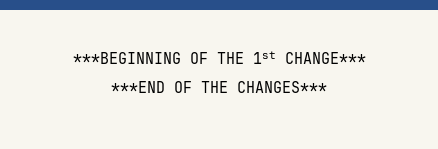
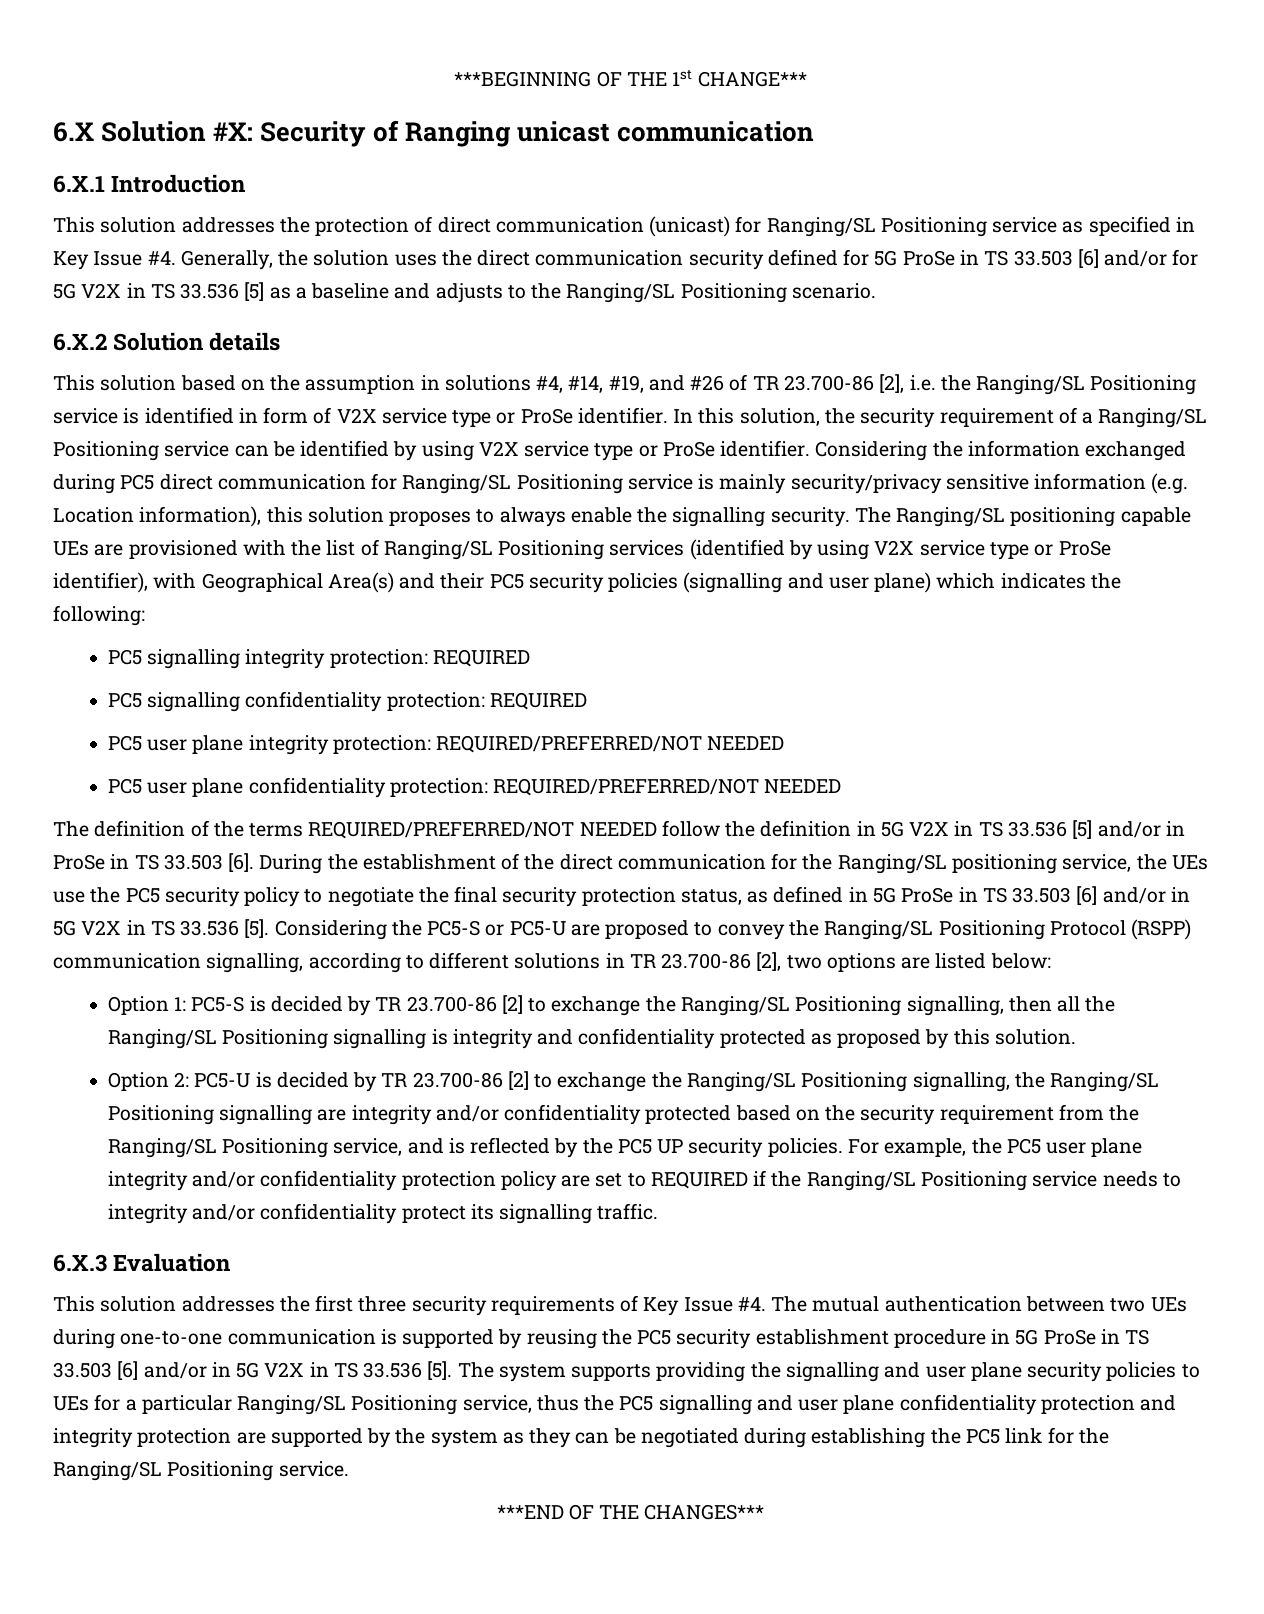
(366, 58) none -> [53,120,815,147] [53,174,246,193] [53,216,1195,237] [53,249,1199,270] [53,282,876,303] [53,332,281,351] [53,374,1197,395] [53,407,1208,428] [53,440,1187,461] [53,473,1189,494] [53,506,1191,527] [53,539,1111,560] [53,572,1121,593] [53,605,145,626] [107,649,530,669] [107,691,587,712] [107,735,785,755] [107,777,842,798] [53,820,1185,839] [53,853,1208,874] [53,886,1190,907] [53,919,1192,940] [53,952,1051,973] [107,995,1116,1016] [107,1028,1076,1049] [107,1071,1160,1092] [107,1104,1140,1125] [107,1137,1143,1158] [107,1170,1181,1191] [107,1203,659,1224] [53,1253,231,1272] [53,1295,1187,1316] [53,1329,1150,1349] [53,1361,1200,1382] [53,1394,1177,1415] [53,1427,1109,1448] [53,1461,349,1481] // 6.X Solution #X: Security of Ranging unicast communication // 6.X.1 Introduction // This solution addresses the protection of direct communication (unicast) for Ranging/SL Positioning service as specified in Key Issue #4. Generally, the solution uses the direct communication security defined for 5G ProSe in TS 33.503 [6] and/or for 5G V2X in TS 33.536 [5] as a baseline and adjusts to the Ranging/SL Positioning scenario. // 6.X.2 Solution details // This solution based on the assumption in solutions #4, #14, #19, and #26 of TR 23.700-86 [2], i.e. the Ranging/SL Positioning service is identified in form of V2X service type or ProSe identifier. In this solution, the security requirement of a Ranging/SL Positioning service can be identified by using V2X service type or ProSe identifier. Considering the information exchanged during PC5 direct communication for Ranging/SL Positioning service is mainly security/privacy sensitive information (e.g. Location information), this solution proposes to always enable the signalling security. The Ranging/SL positioning capable UEs are provisioned with the list of Ranging/SL Positioning services (identified by using V2X service type or ProSe identifier), with Geographical Area(s) and their PC5 security policies (signalling and user plane) which indicates the following: // PC5 signalling integrity protection: REQUIRED // PC5 signalling confidentiality protection: REQUIRED // PC5 user plane integrity protection: REQUIRED/PREFERRED/NOT NEEDED // PC5 user plane confidentiality protection: REQUIRED/PREFERRED/NOT NEEDED // The definition of the terms REQUIRED/PREFERRED/NOT NEEDED follow the definition in 5G V2X in TS 33.536 [5] and/or in ProSe in TS 33.503 [6]. During the establishment of the direct communication for the Ranging/SL positioning service, the UEs use the PC5 security policy to negotiate the final security protection status, as defined in 5G ProSe in TS 33.503 [6] and/or in 5G V2X in TS 33.536 [5]. Considering the PC5-S or PC5-U are proposed to convey the Ranging/SL Positioning Protocol (RSPP) communication signalling, according to different solutions in TR 23.700-86 [2], two options are listed below: // Option 1: PC5-S is decided by TR 23.700-86 [2] to exchange the Ranging/SL Positioning signalling, then all the Ranging/SL Positioning signalling is integrity and confidentiality protected as proposed by this solution. // Option 2: PC5-U is decided by TR 23.700-86 [2] to exchange the Ranging/SL Positioning signalling, the Ranging/SL Positioning signalling are integrity and/or confidentiality protected based on the security requirement from the Ranging/SL Positioning service, and is reflected by the PC5 UP security policies. For example, the PC5 user plane integrity and/or confidentiality protection policy are set to REQUIRED if the Ranging/SL Positioning service needs to integrity and/or confidentiality protect its signalling traffic. // 6.X.3 Evaluation // This solution addresses the first three security requirements of Key Issue #4. The mutual authentication between two UEs during one-to-one communication is supported by reusing the PC5 security establishment procedure in 5G ProSe in TS 33.503 [6] and/or in 5G V2X in TS 33.536 [5]. The system supports providing the signalling and user plane security policies to UEs for a particular Ranging/SL Positioning service, thus the PC5 signalling and user plane confidentiality protection and integrity protection are supported by the system as they can be negotiated during establishing the PC5 link for the Ranging/SL Positioning service.

